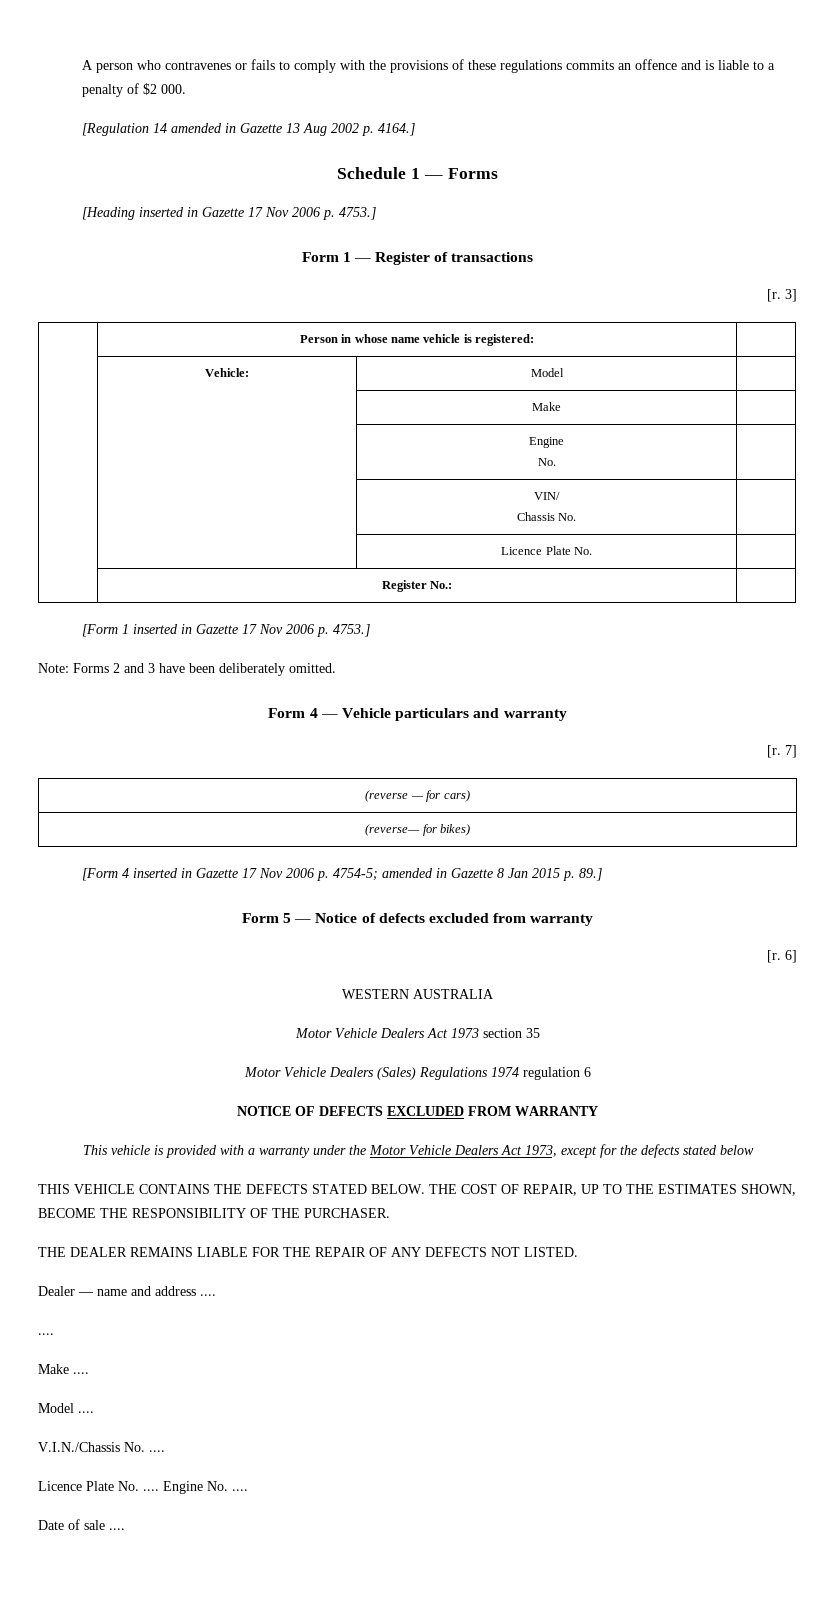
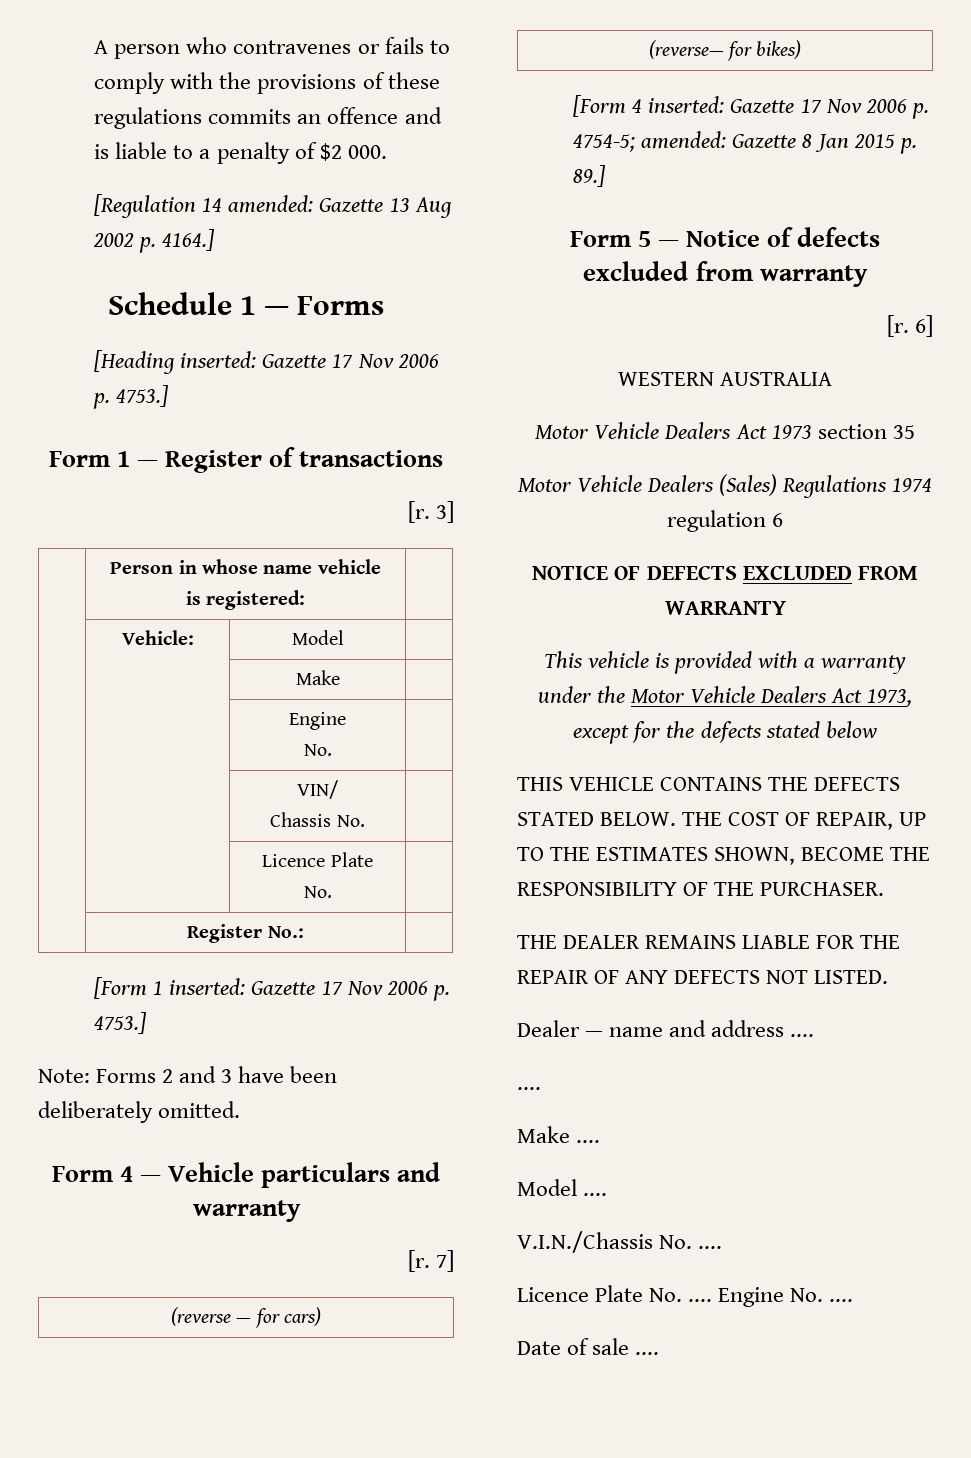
[171,123,237,133] amended in -> [228,195,314,213] amended:
[139,207,199,217] inserted in -> [180,351,257,368] inserted:
[133,624,193,634] inserted in -> [169,978,246,995] inserted:
[133,868,193,878] inserted in -> [648,96,725,113] inserted:
[382,868,448,878] amended in -> [641,131,727,149] amended:

